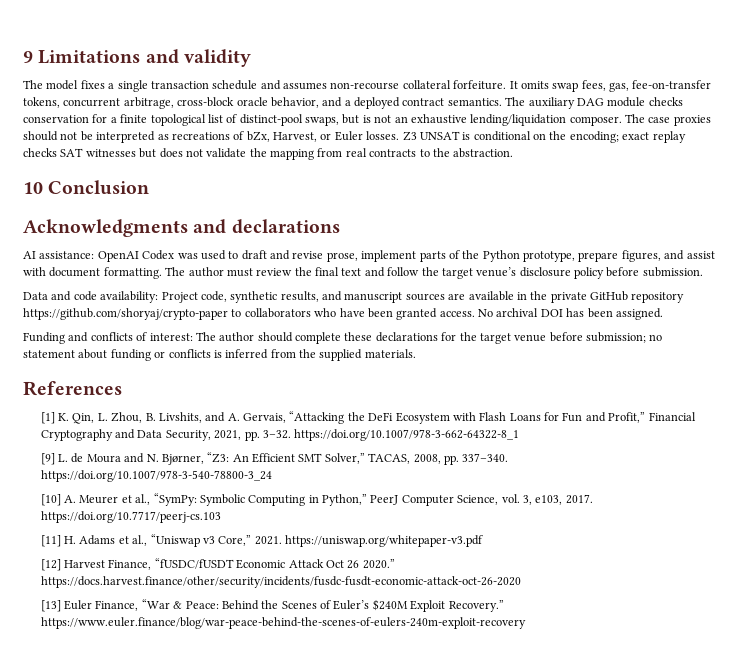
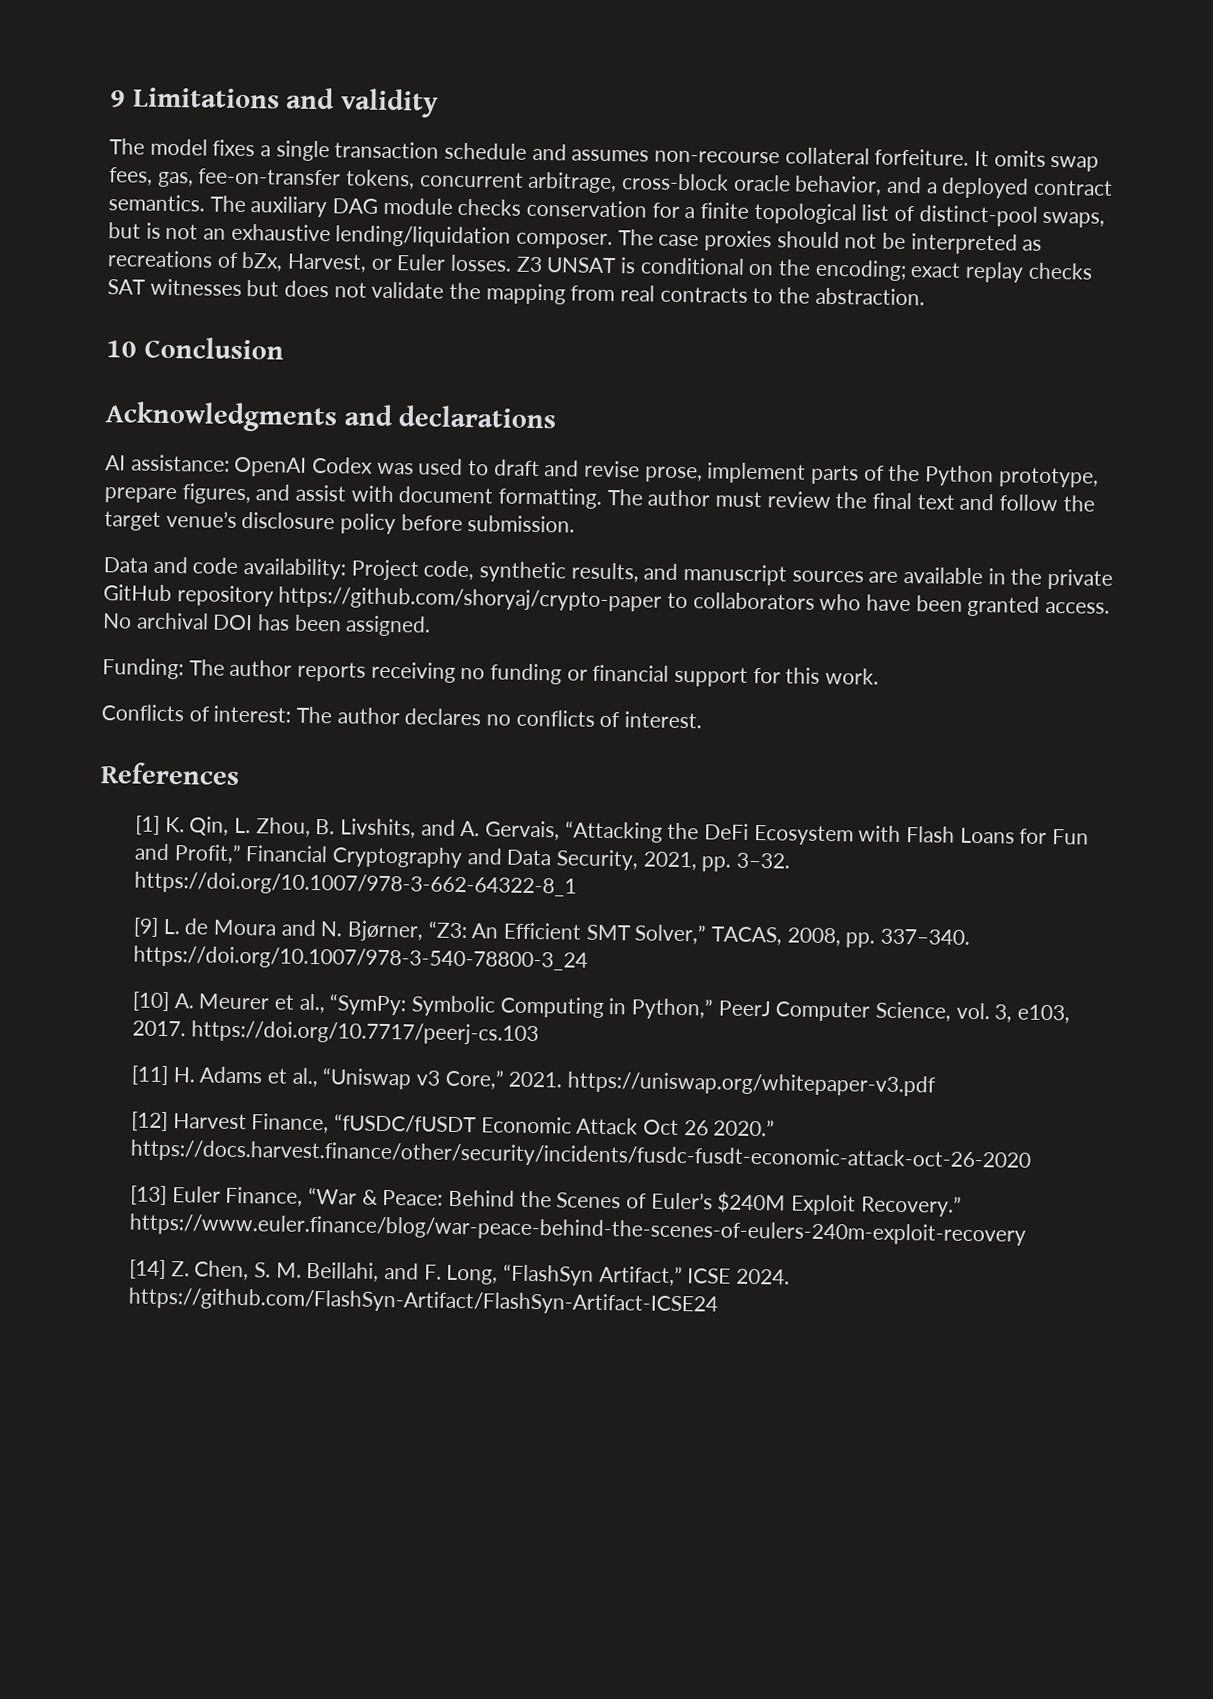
[23,332,663,344] [23,349,416,361] Funding and conflicts of interest: The author should complete these declarations for the target venue before submission; no statement about funding or conflicts is inferred from the supplied materials. -> [102,658,880,687] [101,704,703,729] Funding: The author reports receiving no funding or financial support for this work. // Conflicts of interest: The author declares no conflicts of interest.
(526, 623) none -> [128,1259,791,1287] [127,1287,718,1316] // [14] Z. Chen, S. M. Beillahi, and F. Long, “FlashSyn Artifact,” ICSE 2024. https://github.com/FlashSyn-Artifact/FlashSyn-Artifact-ICSE24

